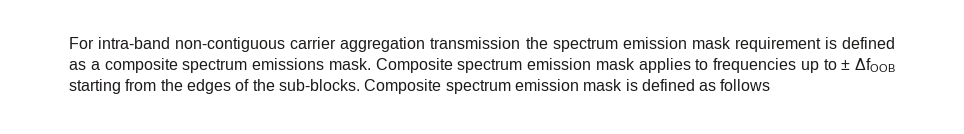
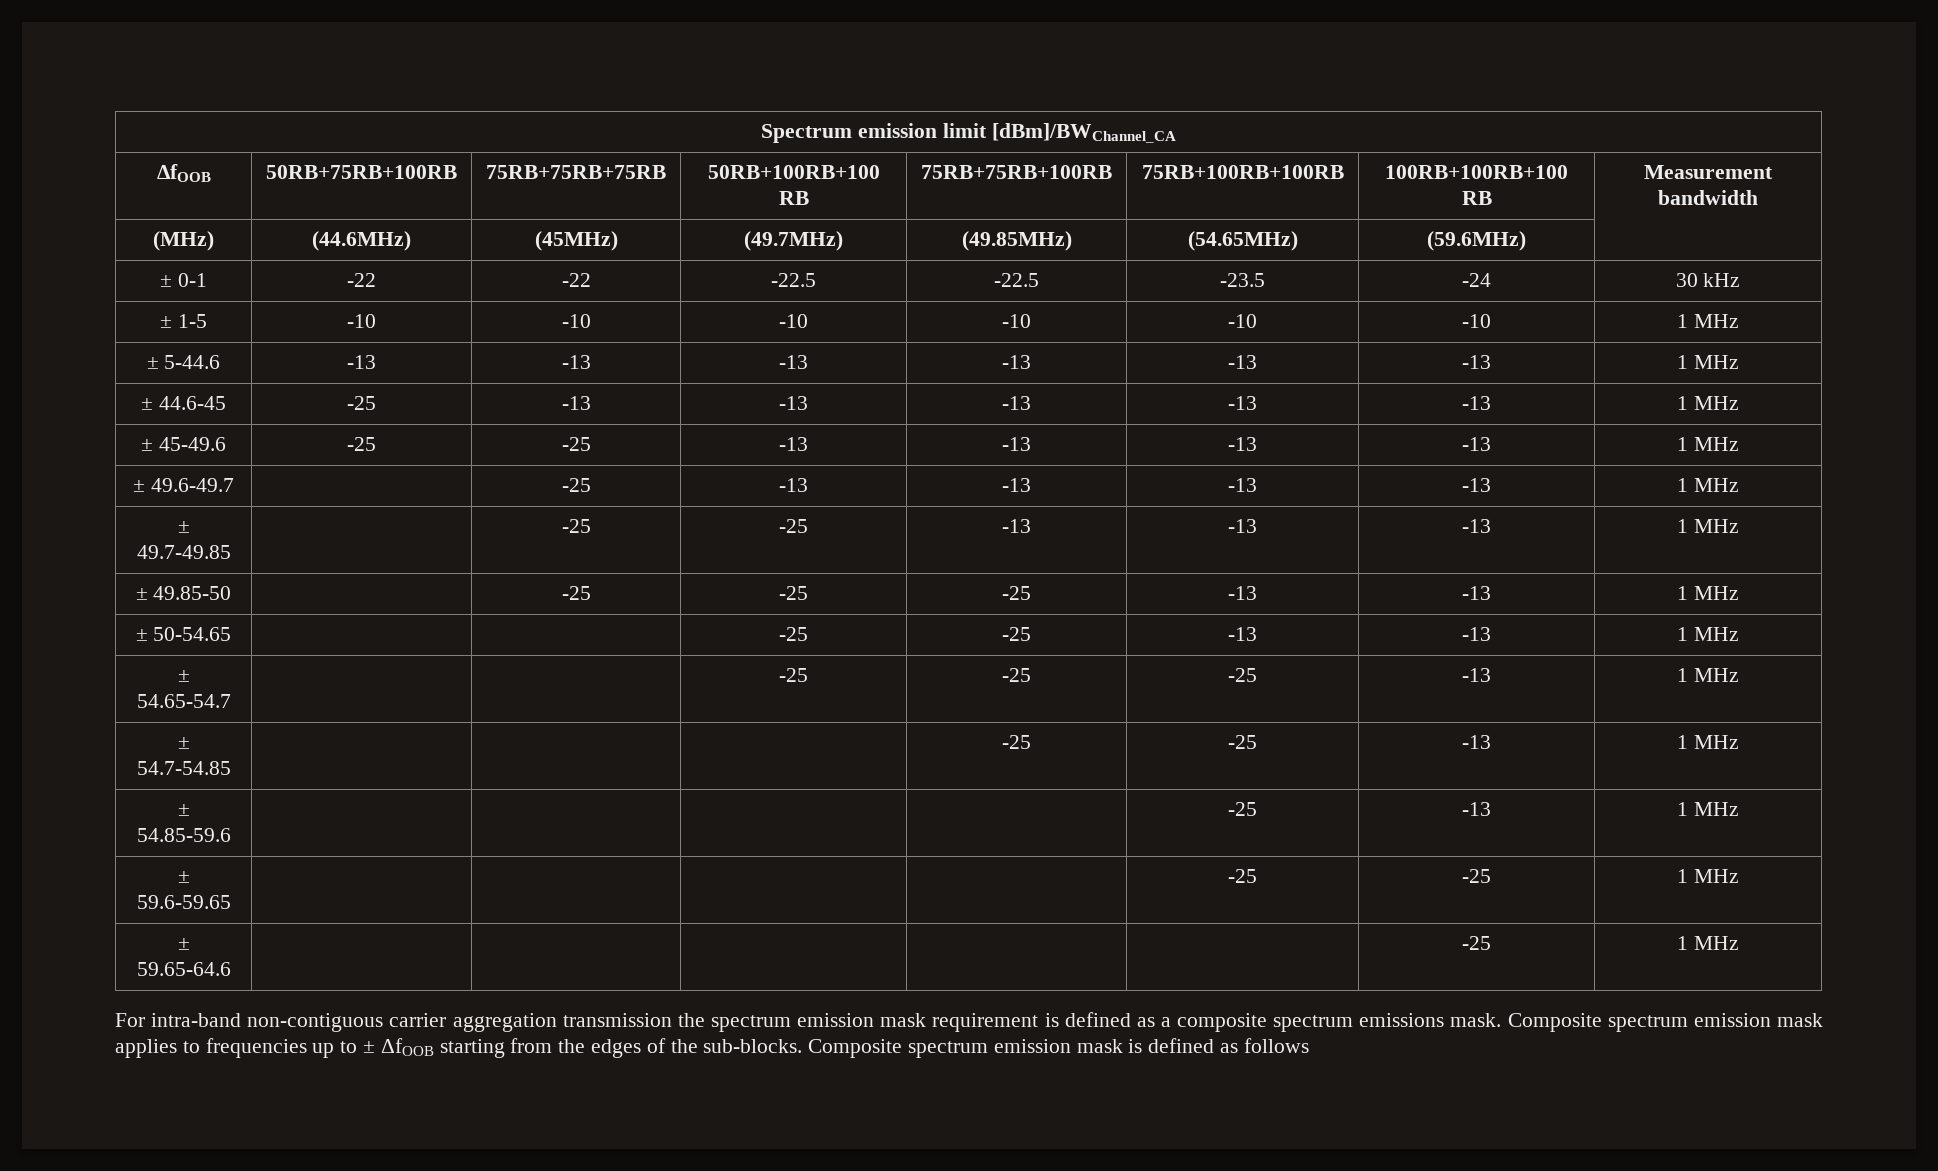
(69, 43) none -> [761,123,1176,143] [156,164,211,182] [266,165,457,179] [486,165,666,179] [707,165,880,179] [778,191,809,205] [921,165,1112,179] [1141,165,1344,179] [1385,165,1568,179] [1461,191,1492,205] [1644,165,1773,179] [1658,190,1758,205] [153,231,214,251] [312,231,411,251] [534,231,618,251] [744,231,843,251] [961,231,1072,251] [1187,231,1298,251] [1427,231,1526,251] [160,273,207,287] [347,273,376,287] [561,273,591,287] [771,273,816,287] [994,273,1039,287] [1220,273,1265,287] [1462,273,1491,287] [1675,273,1741,287] [160,314,207,328] [347,314,376,328] [561,314,591,328] [779,314,808,328] [1002,314,1031,328] [1228,314,1257,328] [1462,314,1491,328] [1677,314,1739,328] [146,355,221,369] [347,355,376,369] [561,355,591,369] [779,355,808,369] [1002,355,1031,369] [1228,355,1257,369] [1462,355,1491,369] [1677,355,1739,369] [141,396,226,410] [347,396,376,410] [561,396,591,410] [779,396,808,410] [1002,396,1031,410] [1228,396,1257,410] [1462,396,1491,410] [1677,396,1739,410] [141,437,226,451] [347,437,376,451] [561,437,591,451] [779,437,808,451] [1002,437,1031,451] [1228,437,1257,451] [1462,437,1491,451] [1677,437,1739,451] [133,478,234,492] [561,478,591,492] [779,478,808,492] [1002,478,1031,492] [1228,478,1257,492] [1462,478,1491,492] [1677,478,1739,492] [177,521,190,533] [136,545,231,559] [561,519,591,533] [779,519,808,533] [1002,519,1031,533] [1228,519,1257,533] [1462,519,1491,533] [1677,519,1739,533] [135,586,232,600] [561,586,591,600] [779,586,808,600] [1002,586,1031,600] [1228,586,1257,600] [1462,586,1491,600] [1677,586,1739,600] [135,627,232,641] [779,627,808,641] [1002,627,1031,641] [1228,627,1257,641] [1462,627,1491,641] [1677,627,1739,641] [177,670,190,682] [136,694,231,708] [779,668,808,682] [1002,668,1031,682] [1228,668,1257,682] [1462,668,1491,682] [1677,668,1739,682] [177,737,190,749] [136,761,231,775] [1002,735,1031,749] [1228,735,1257,749] [1462,735,1491,749] [1677,735,1739,749] [177,804,190,816] [136,828,231,842] [1228,802,1257,816] [1462,802,1491,816] [1677,802,1739,816] [177,871,190,883] [136,895,231,909] [1228,869,1257,883] [1462,869,1491,883] [1677,869,1739,883] [177,938,190,950] [136,962,231,976] [1462,936,1491,950] [1677,936,1739,950] Spectrum emission limit [dBm]/BWChannel_CA // ΔfOOB | 50RB+75RB+100RB | 75RB+75RB+75RB | 50RB+100RB+100 RB | 75RB+75RB+100RB | 75RB+100RB+100RB | 100RB+100RB+100 RB | Measurement bandwidth // (MHz) | (44.6MHz) | (45MHz) | (49.7MHz) | (49.85MHz) | (54.65MHz) | (59.6MHz) | // ± 0-1 | -22 | -22 | -22.5 | -22.5 | -23.5 | -24 | 30 kHz // ± 1-5 | -10 | -10 | -10 | -10 | -10 | -10 | 1 MHz // ± 5-44.6 | -13 | -13 | -13 | -13 | -13 | -13 | 1 MHz // ± 44.6-45 | -25 | -13 | -13 | -13 | -13 | -13 | 1 MHz // ± 45-49.6 | -25 | -25 | -13 | -13 | -13 | -13 | 1 MHz // ± 49.6-49.7 | | -25 | -13 | -13 | -13 | -13 | 1 MHz // ± 49.7-49.85 | | -25 | -25 | -13 | -13 | -13 | 1 MHz // ± 49.85-50 | | -25 | -25 | -25 | -13 | -13 | 1 MHz // ± 50-54.65 | | | -25 | -25 | -13 | -13 | 1 MHz // ± 54.65-54.7 | | | -25 | -25 | -25 | -13 | 1 MHz // ± 54.7-54.85 | | | | -25 | -25 | -13 | 1 MHz // ± 54.85-59.6 | | | | | -25 | -13 | 1 MHz // ± 59.6-59.65 | | | | | -25 | -25 | 1 MHz // ± 59.65-64.6 | | | | | | -25 | 1 MHz //

